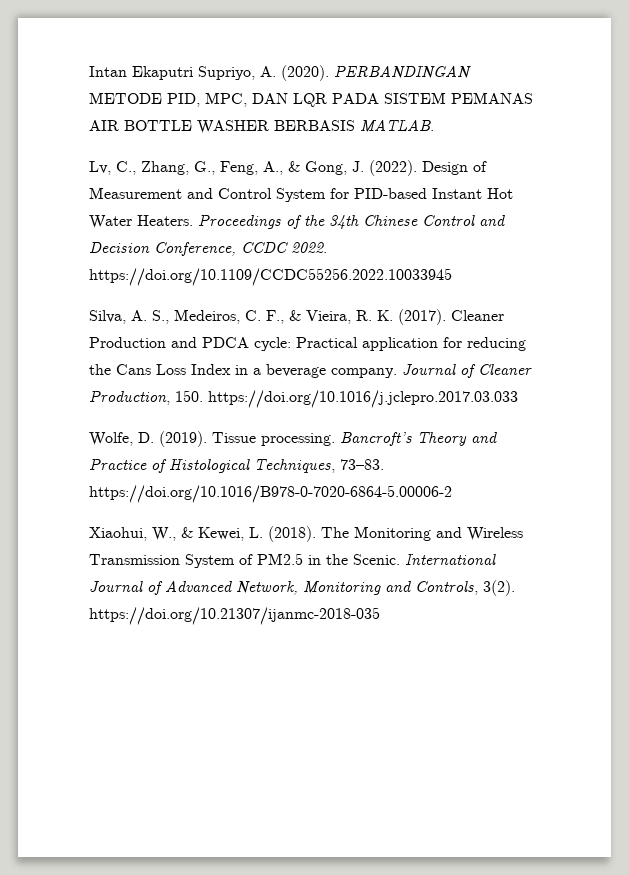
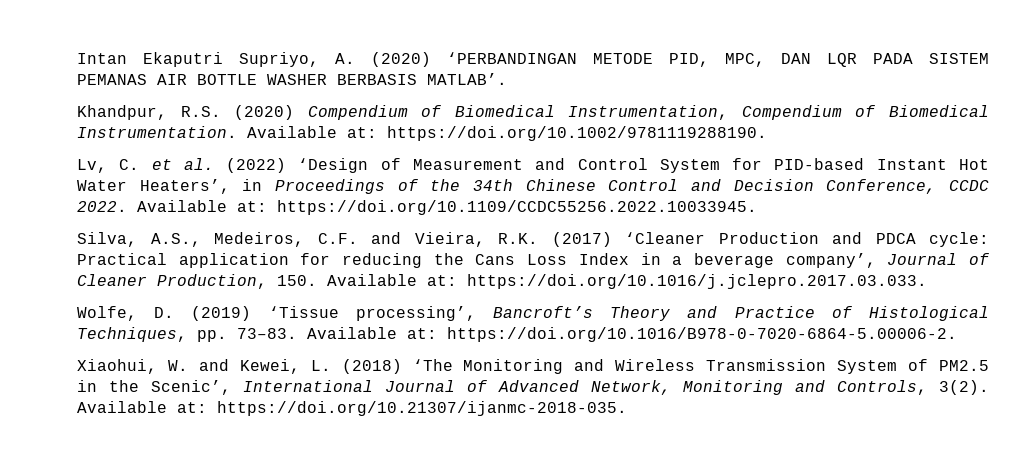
[281,65,471,81] (2020). PERBANDINGAN -> [371,52,577,67] (2020) ‘PERBANDINGAN
[360,119,434,132] [89,160,468,176] MATLAB. // Lv, C., Zhang, G., Feng, A., & Gong, J. (2022). Design -> [427,73,507,85] [77,105,989,120] [77,126,767,141] [77,158,369,173] MATLAB’. // Khandpur, R.S. (2020) Compendium of Biomedical Instrumentation, Compendium of Biomedical Instrumentation. Available at: https://doi.org/10.1002/9781119288190. // Lv, C. et al. (2022) ‘Design
[137,215,193,226] Heaters. -> [139,179,263,194] Heaters’, in
[89,268,452,286] [89,309,504,325] https://doi.org/10.1109/CCDC55256.2022.10033945 // Silva, A. S., Medeiros, C. F., & Vieira, R. K. (2017). Cleaner -> [137,200,757,215] [77,232,705,247] Available at: https://doi.org/10.1109/CCDC55256.2022.10033945. // Silva, A.S., Medeiros, C.F. and Vieira, R.K. (2017) ‘Cleaner
[331,368,397,378] company. -> [785,253,876,268] company’,
[208,390,518,408] https://doi.org/10.1016/j.jclepro.2017.03.033 -> [327,274,927,289] Available at: https://doi.org/10.1016/j.jclepro.2017.03.033.
[159,431,335,447] (2019). Tissue processing. -> [191,306,476,321] (2019) ‘Tissue processing’,
[340,459,384,470] [89,485,452,503] [89,526,349,542] 73–83. https://doi.org/10.1016/B978-0-7020-6864-5.00006-2 // Xiaohui, W., & Kewei, L. (2018). The -> [197,327,957,342] [77,359,453,374] pp. 73–83. Available at: https://doi.org/10.1016/B978-0-7020-6864-5.00006-2. // Xiaohui, W. and Kewei, L. (2018) ‘The
[353,554,400,565] Scenic. -> [151,380,231,395] Scenic’,
[89,607,380,625] https://doi.org/10.21307/ijanmc-2018-035 -> [77,401,627,416] Available at: https://doi.org/10.21307/ijanmc-2018-035.

